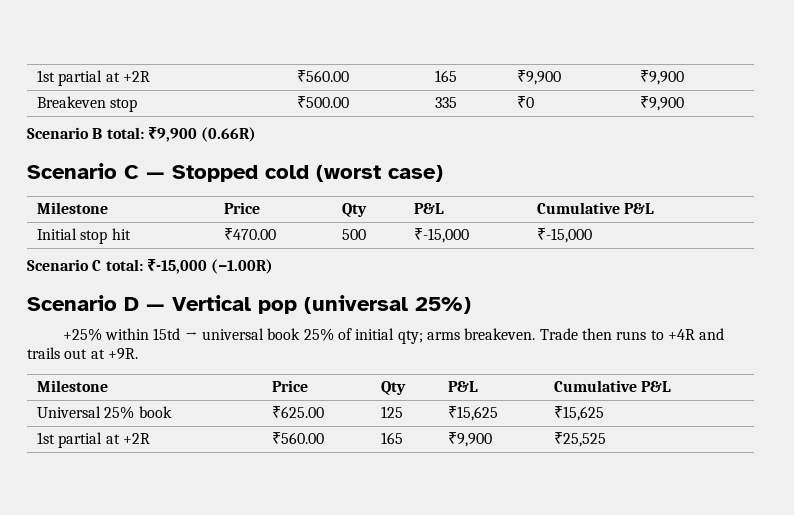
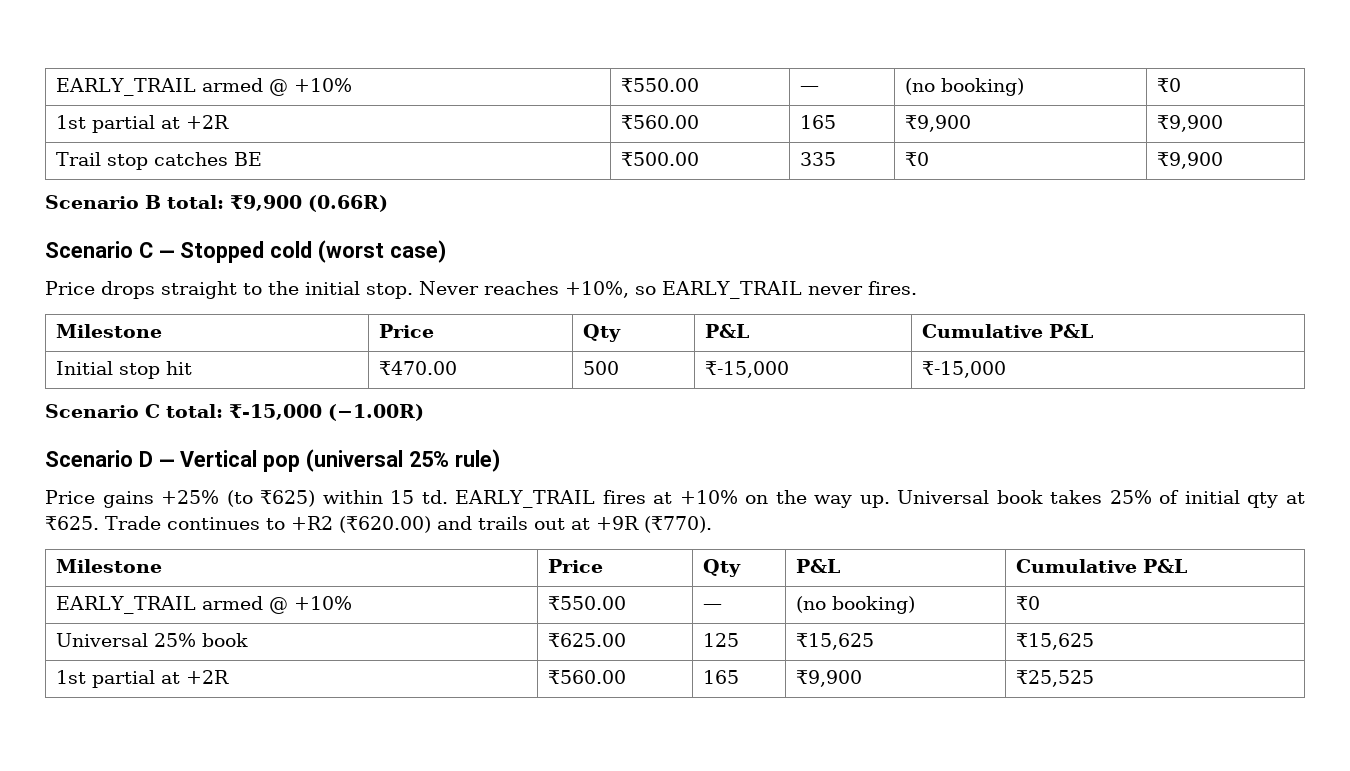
(36, 76) none -> [56,78,353,96] [621,78,700,92] [800,86,820,92] [905,78,1025,96] [1157,78,1182,92] EARLY_TRAIL armed @ +10% | ₹550.00 | — | (no booking) | ₹0 //
[36,96,138,112] Breakeven stop -> [56,152,263,170] Trail stop catches BE
(443, 173) none -> [45,281,917,299] // Price drops straight to the initial stop. Never reaches +10%, so EARLY_TRAIL never fires.
[415,297,471,314] [62,328,695,344] 25%) // +25% within 15td → universal book 25% of initial qty; arms breakeven. Trade then runs to +4R -> [408,449,500,472] [45,490,1305,508] [45,516,431,533] 25% rule) // Price gains +25% (to ₹625) within 15 td. EARLY_TRAIL fires at +10% on the way up. Universal book takes 25% of initial qty at ₹625. Trade continues to +R2 (₹620.00)
[107,348,138,360] [36,380,108,392] [271,380,308,392] [380,381,406,395] [447,381,478,392] [553,380,672,392] +9R. // Milestone | Price | Qty | P&L | Cumulative P&L -> [596,516,712,533] [56,559,163,573] [548,559,604,573] [703,559,742,577] [796,559,841,573] [1016,559,1188,573] [56,596,353,614] [548,596,627,610] [703,604,723,610] [796,596,916,614] [1016,596,1041,610] +9R (₹770). // Milestone | Price | Qty | P&L | Cumulative P&L // EARLY_TRAIL armed @ +10% | ₹550.00 | — | (no booking) | ₹0

